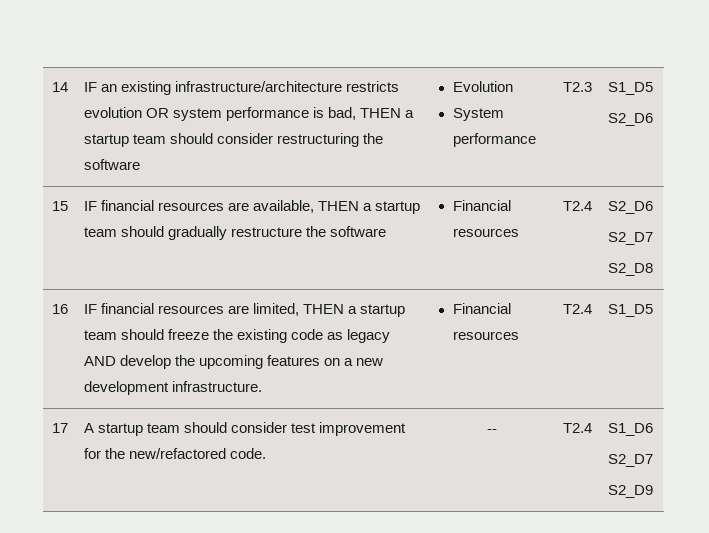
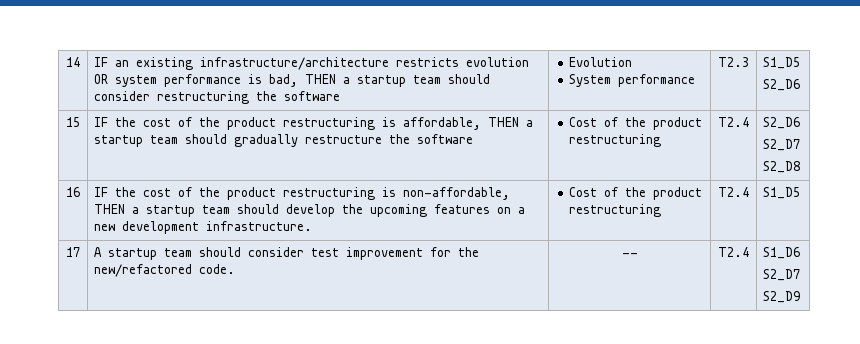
[101,200,315,213] financial resources are available, -> [115,117,482,130] the cost of the product restructuring is affordable,
[452,200,511,211] [452,228,519,237] Financial resources -> [569,117,703,130] [569,134,662,147] Cost of the product restructuring
[101,303,406,317] [84,329,391,343] [84,356,117,366] financial resources are limited, THEN a startup team should freeze the existing code as legacy AND -> [115,187,511,200] [94,204,280,217] the cost of the product restructuring is non-affordable, THEN a startup team should
[452,303,511,314] [452,331,519,340] Financial resources -> [569,187,703,200] [569,204,662,217] Cost of the product restructuring

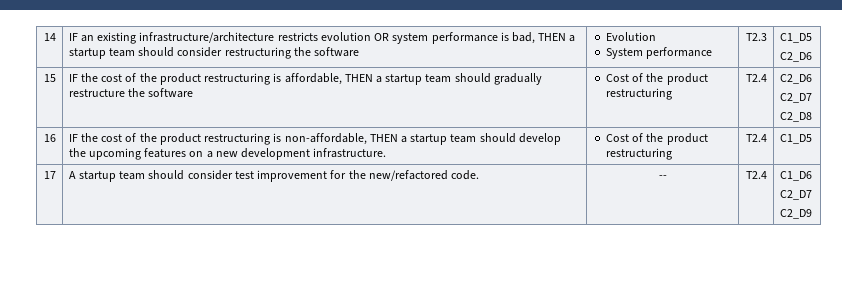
[763,57,801,69] [763,79,801,91] S1_D5 // S2_D6 -> [779,33,812,43] [779,52,812,62] C1_D5 // C2_D6
[763,117,801,129] [763,139,801,151] [763,161,801,173] S2_D6 // S2_D7 // S2_D8 -> [779,74,812,84] [779,93,812,103] [779,112,812,122] C2_D6 // C2_D7 // C2_D8
[763,187,801,199] S1_D5 -> [779,134,812,144] C1_D5
[763,247,801,259] [763,269,801,281] [763,291,801,303] S1_D6 // S2_D7 // S2_D9 -> [779,171,812,181] [779,190,812,200] [779,209,812,219] C1_D6 // C2_D7 // C2_D9

